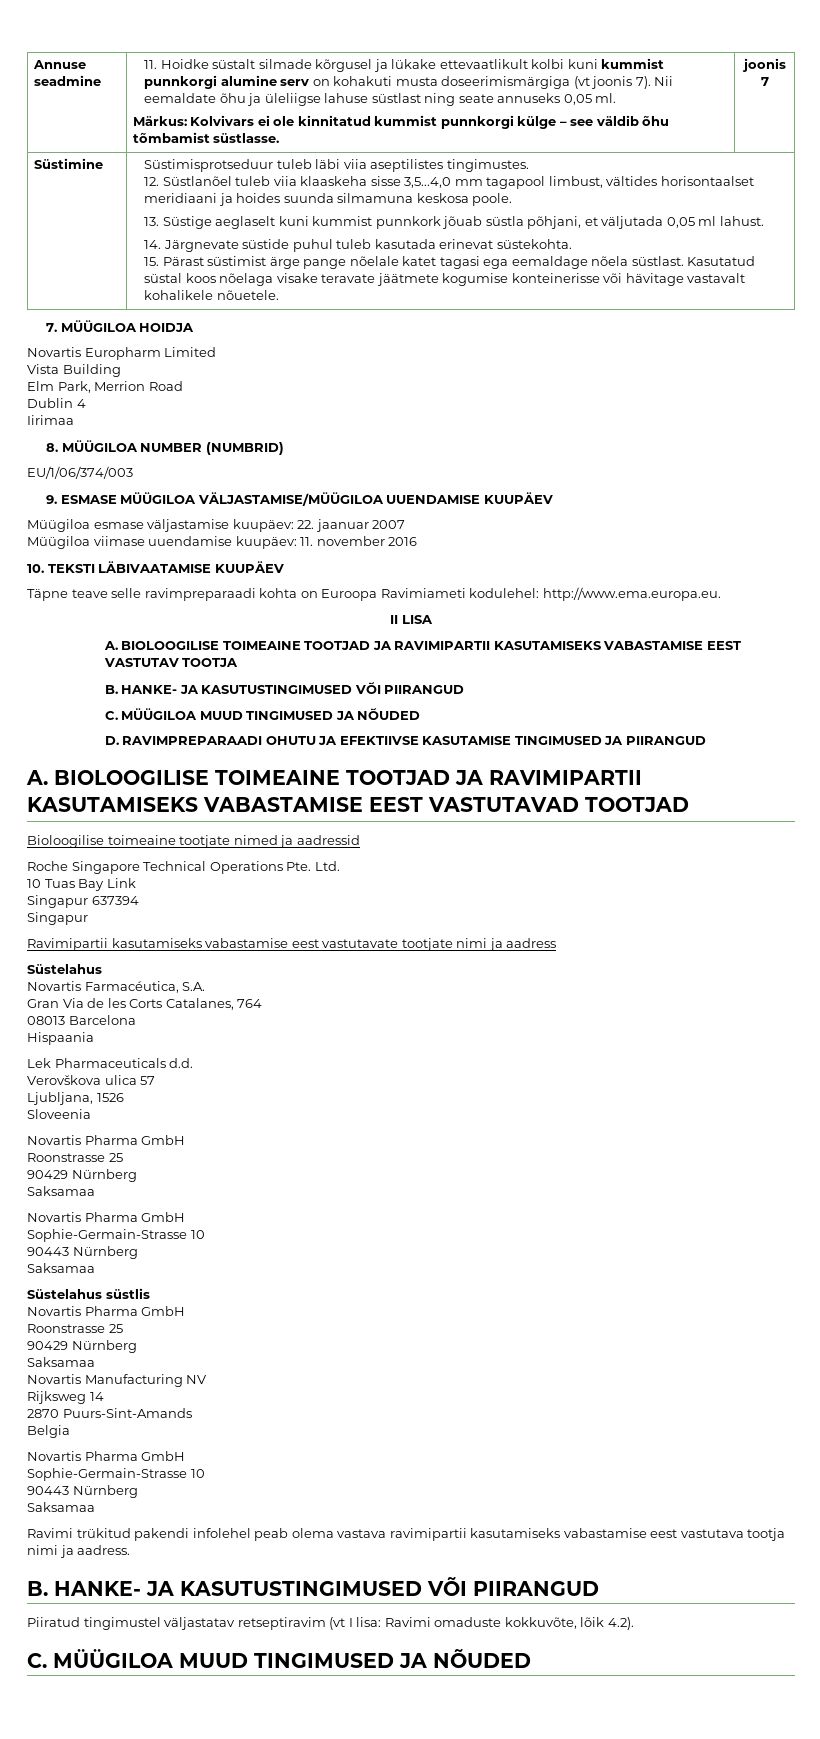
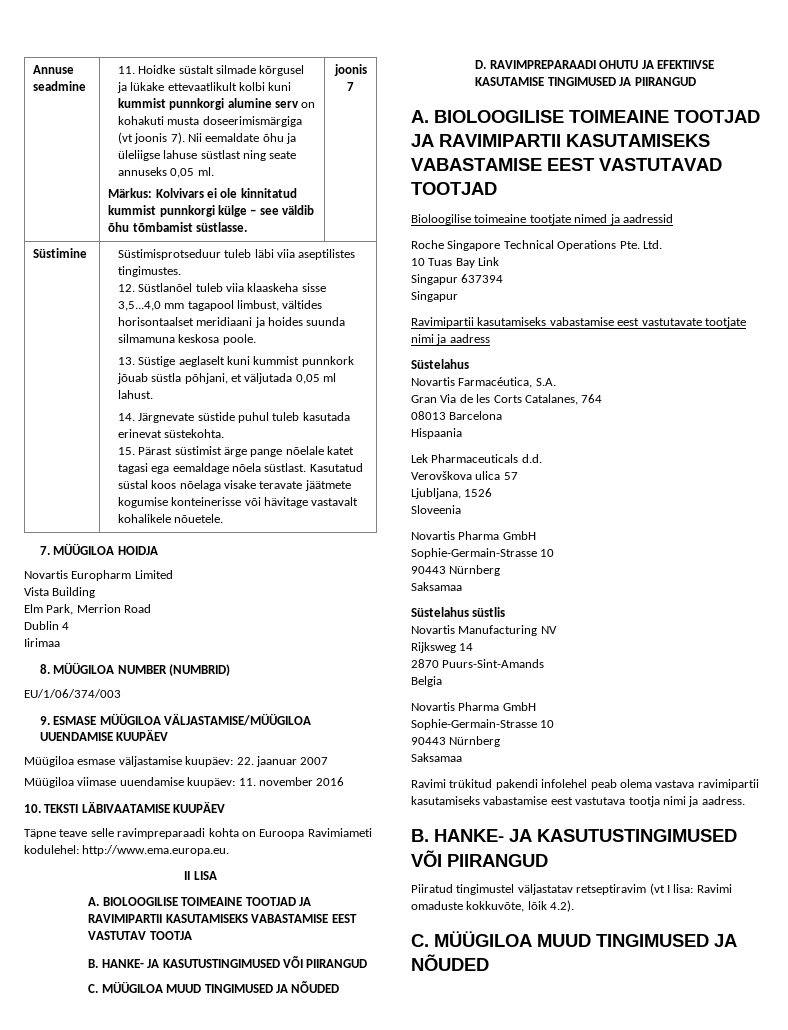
[27,1153,123,1162] [27,1169,137,1182] [27,1186,95,1196] [27,1212,186,1222] // Roonstrasse 25 // 90429 Nürnberg // Saksamaa // Novartis Pharma GmbH -> (536, 535) none
[27,1306,186,1316] [27,1324,123,1333] [27,1340,137,1353] [27,1357,95,1367] // Novartis Pharma GmbH // Roonstrasse 25 // 90429 Nürnberg // Saksamaa -> (506, 612) none

